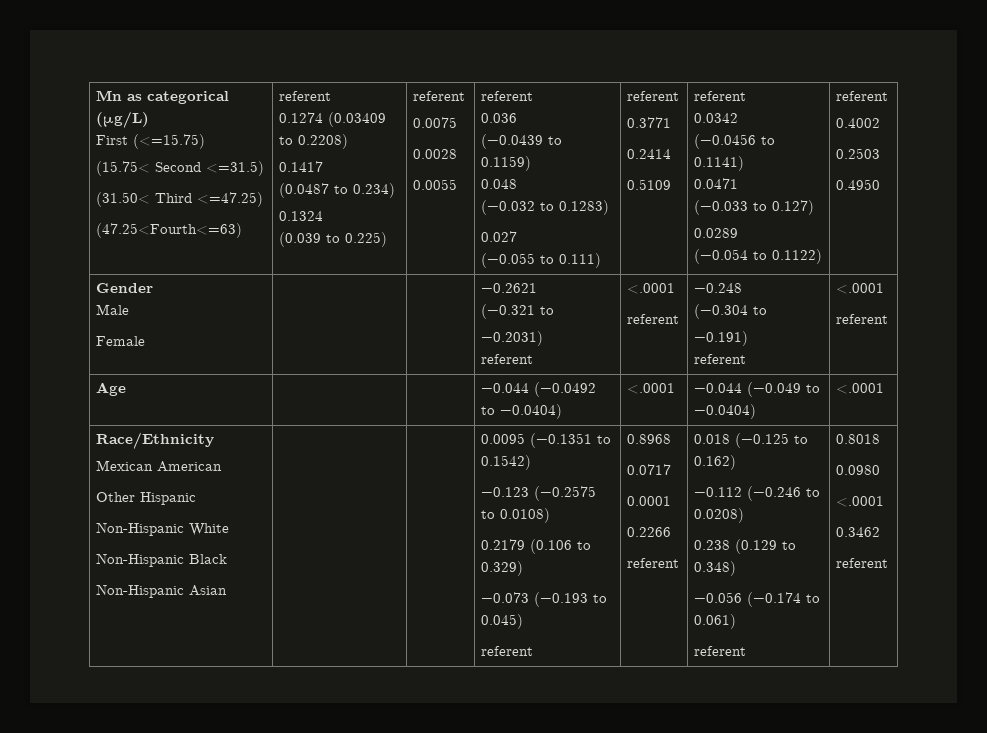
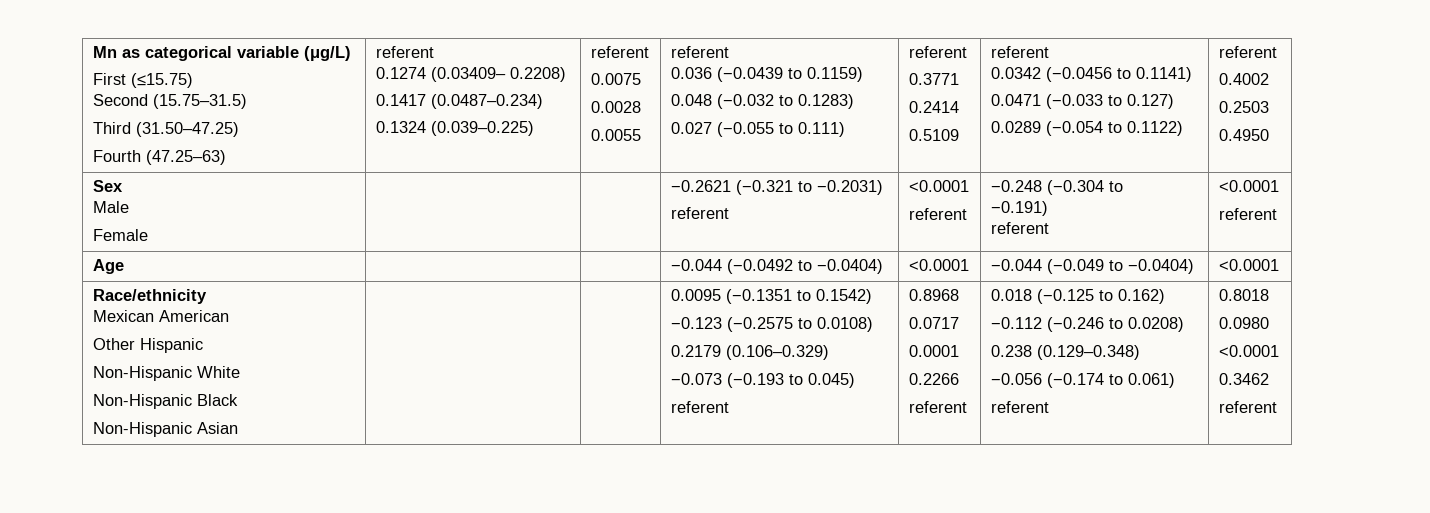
(230, 97) none -> [236,46,299,58] variable
[133,134,206,149] [96,161,265,176] [96,192,264,207] [96,223,243,238] (<=15.75) // (15.75< Second <=31.5) // (31.50< Third <=47.25) // (47.25<Fourth<=63) -> [130,73,193,88] [92,94,247,109] [92,122,239,137] [92,150,226,165] (≤15.75) // Second (15.75–31.5) // Third (31.50–47.25) // Fourth (47.25–63)
[328,112,387,127] [279,136,294,145] (0.03409 to -> [430,67,506,82] (0.03409–
[279,183,396,198] [279,211,324,221] [279,232,388,247] // (0.0487 to 0.234) // 0.1324 // (0.039 to 0.225) -> [430,94,543,109] [375,121,534,136] (0.0487–0.234) // 0.1324 (0.039–0.225)
(518, 118) // -> (712, 73) none
(518, 184) // -> (712, 100) none
(518, 236) // -> (712, 128) none
(739, 118) // -> (1041, 73) none
(739, 183) // -> (1041, 100) none
(739, 233) // -> (1041, 127) none
[96,283,154,293] Gender -> [92,180,123,192] Sex
(538, 288) // -> (731, 186) none
(555, 310) // -> (812, 186) none
[627,283,676,294] <.0001 -> [908,180,969,192] <0.0001
(743, 288) // -> (1042, 186) none
[836,283,885,294] <.0001 -> [1218,180,1279,192] <0.0001
[627,383,676,394] <.0001 -> [908,259,969,271] <0.0001
[836,383,885,394] [96,432,215,449] <.0001 // Race/Ethnicity -> [1218,259,1279,271] [92,289,207,304] <0.0001 // Race/ethnicity
[530,539,592,554] [481,561,524,576] (0.106 to 0.329) -> [725,345,829,360] (0.106–0.329)
[735,539,797,554] [694,561,737,576] (0.129 to 0.348) -> [1036,345,1140,360] (0.129–0.348)
[836,496,885,507] <.0001 -> [1218,345,1279,357] <0.0001

